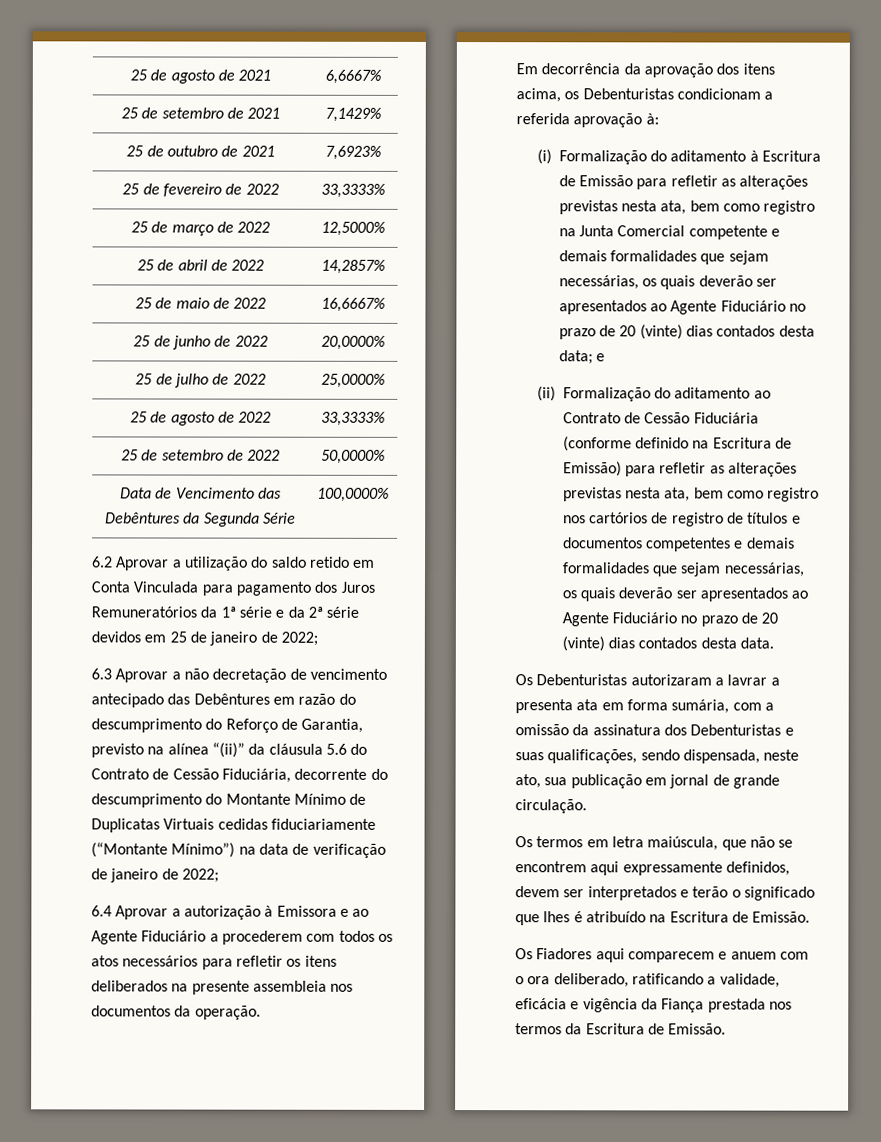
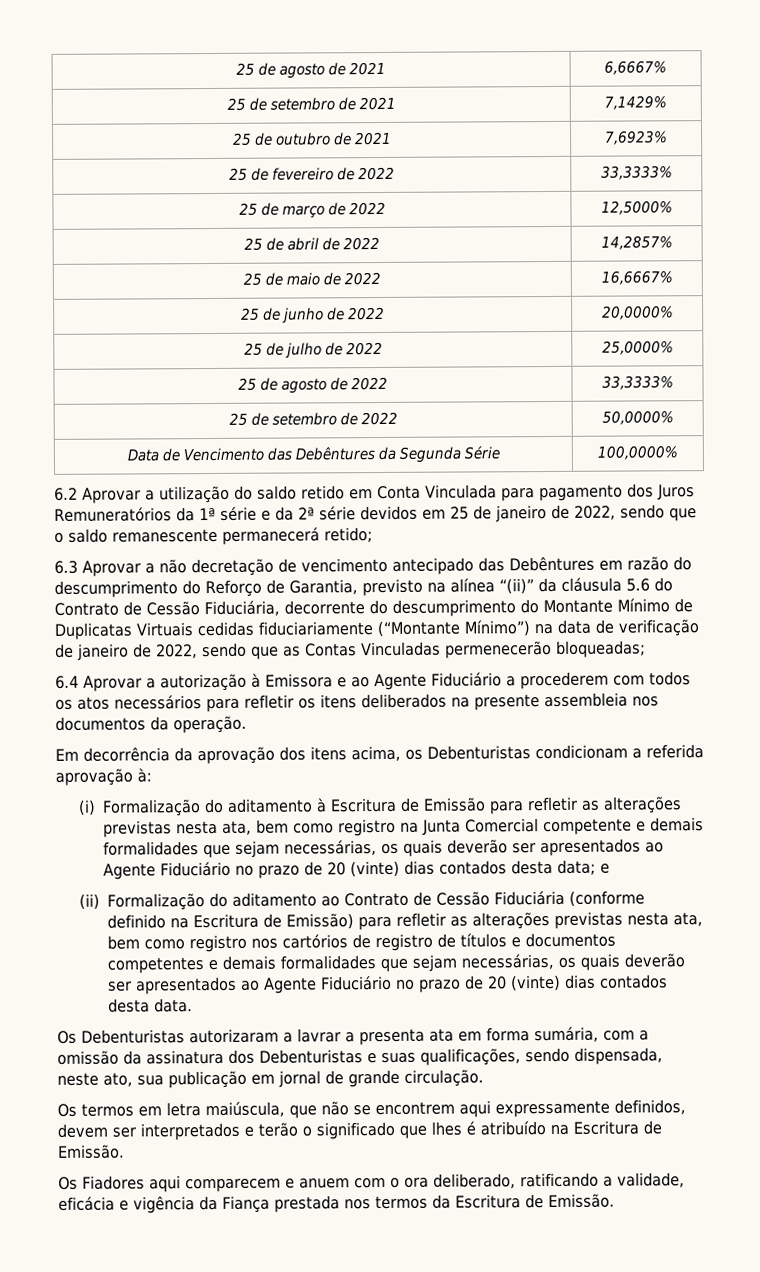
[280,631,318,646] 2022; -> [574,504,697,522] [54,527,373,545] 2022, sendo que o saldo remanescente permanecerá retido;
[181,868,219,883] 2022; -> [156,640,646,660] 2022, sendo que as Contas Vinculadas permenecerão bloqueadas;

